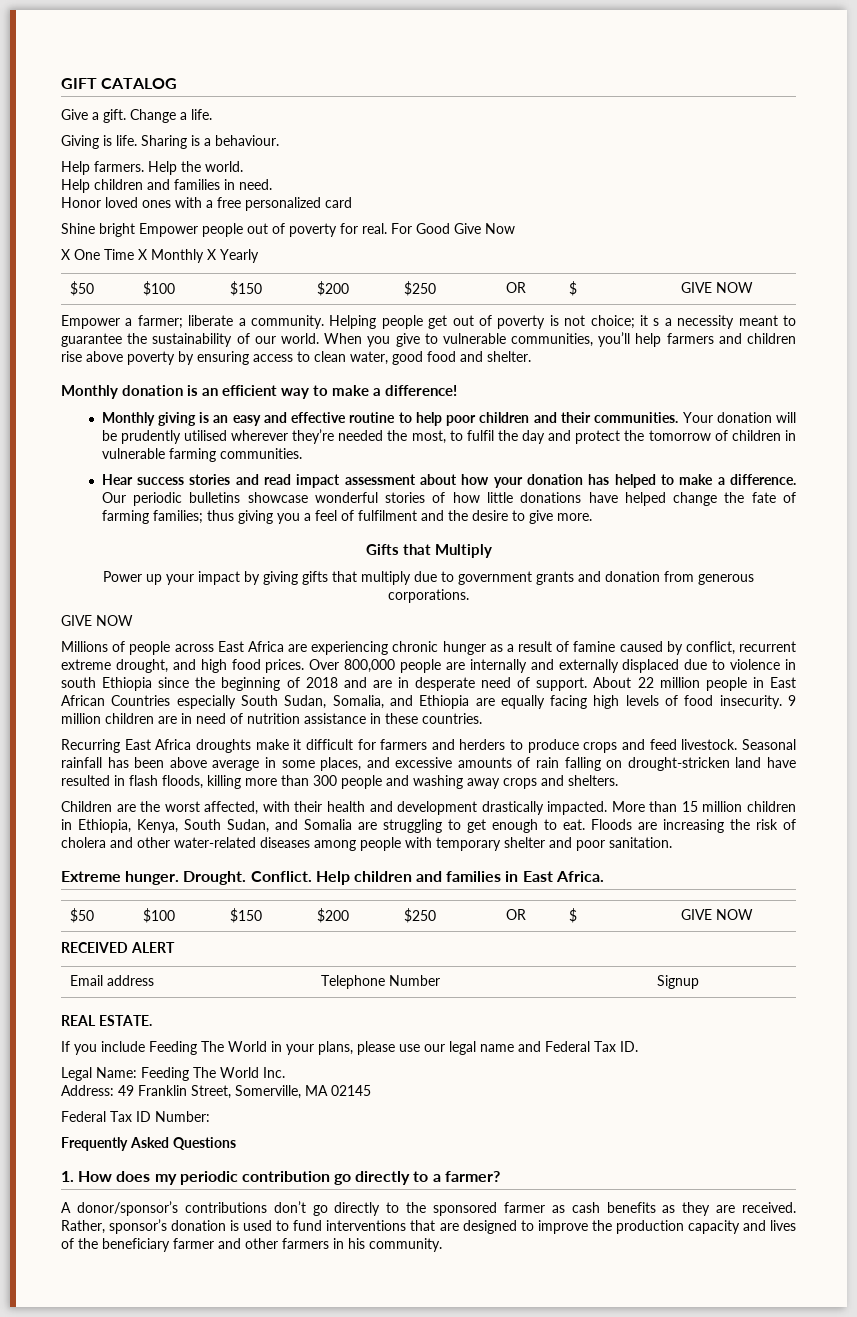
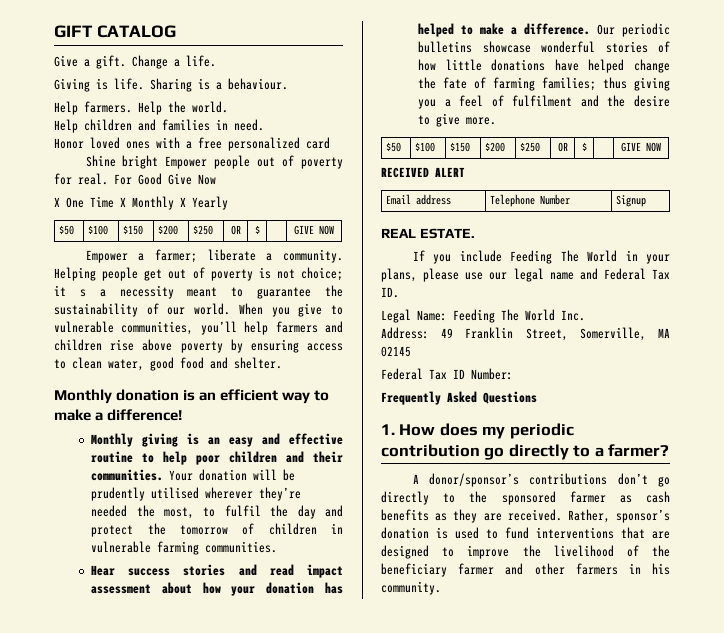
[365,544,492,558] [103,571,754,585] [388,589,469,603] [61,615,133,626] [61,641,796,655] [61,659,796,673] [61,677,796,691] [61,695,796,709] [61,713,482,724] [61,739,796,753] [61,757,796,771] [61,775,618,789] [61,801,796,815] [61,819,796,833] [61,837,672,851] [61,871,604,885] // Gifts that Multiply // Power up your impact by giving gifts that multiply due to government grants and donation from generous corporations. // GIVE NOW // Millions of people across East Africa are experiencing chronic hunger as a result of famine caused by conflict, recurrent extreme drought, and high food prices. Over 800,000 people are internally and externally displaced due to violence in south Ethiopia since the beginning of 2018 and are in desperate need of support. About 22 million people in East African Countries especially South Sudan, Somalia, and Ethiopia are equally facing high levels of food insecurity. 9 million children are in need of nutrition assistance in these countries. // Recurring East Africa droughts make it difficult for farmers and herders to produce crops and feed livestock. Seasonal rainfall has been above average in some places, and excessive amounts of rain falling on drought-stricken land have resulted in flash floods, killing more than 300 people and washing away crops and shelters. // Children are the worst affected, with their health and development drastically impacted. More than 15 million children in Ethiopia, Kenya, South Sudan, and Somalia are struggling to get enough to eat. Floods are increasing the risk of cholera and other water-related diseases among people with temporary shelter and poor sanitation. // Extreme hunger. Drought. Conflict. Help children and families in East Africa. -> (497, 121) none
[615,1220,796,1234] production capacity and lives -> [553,545,614,557] livelihood

